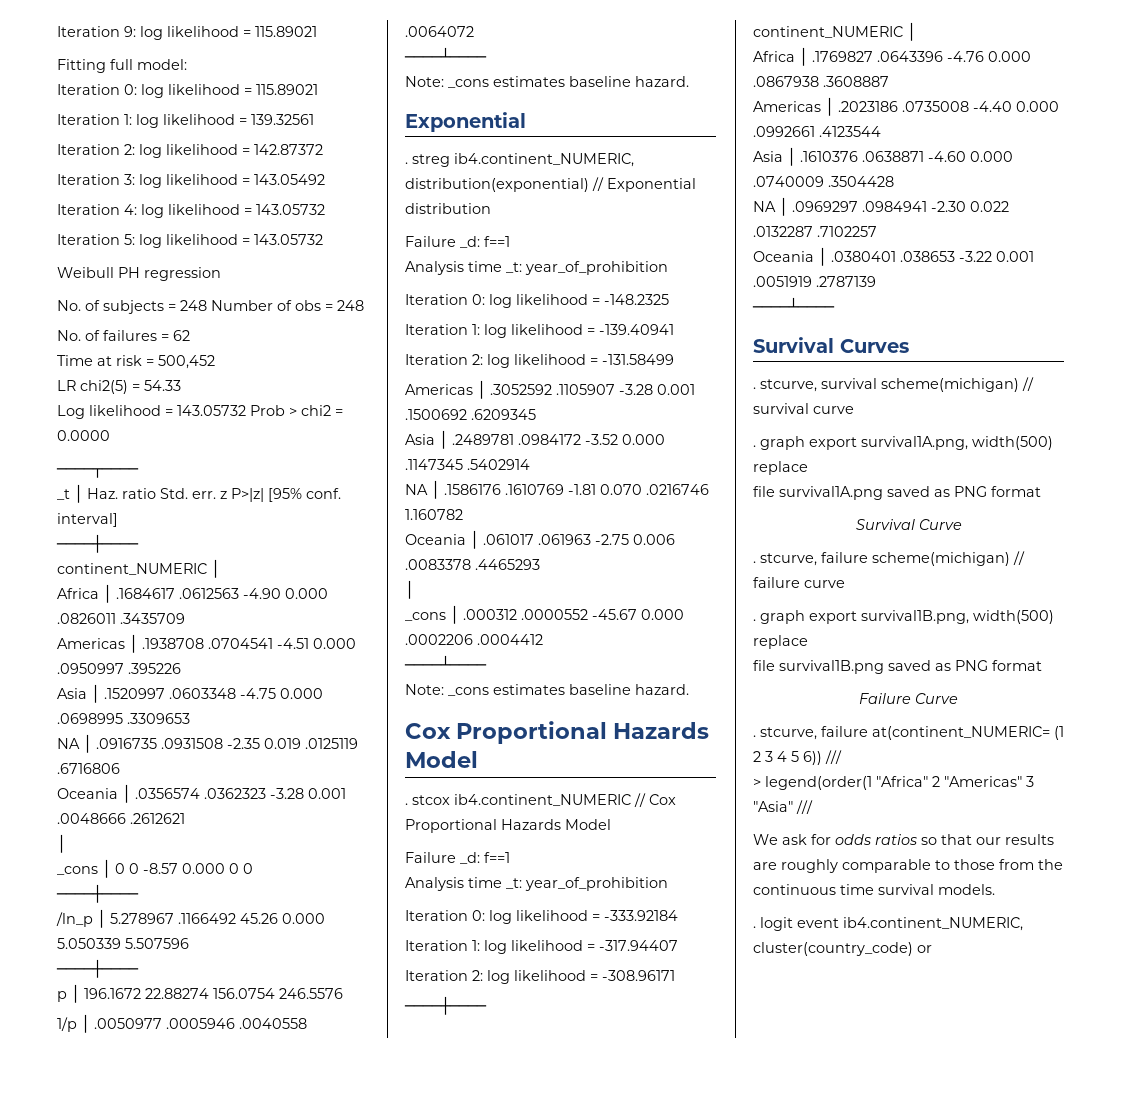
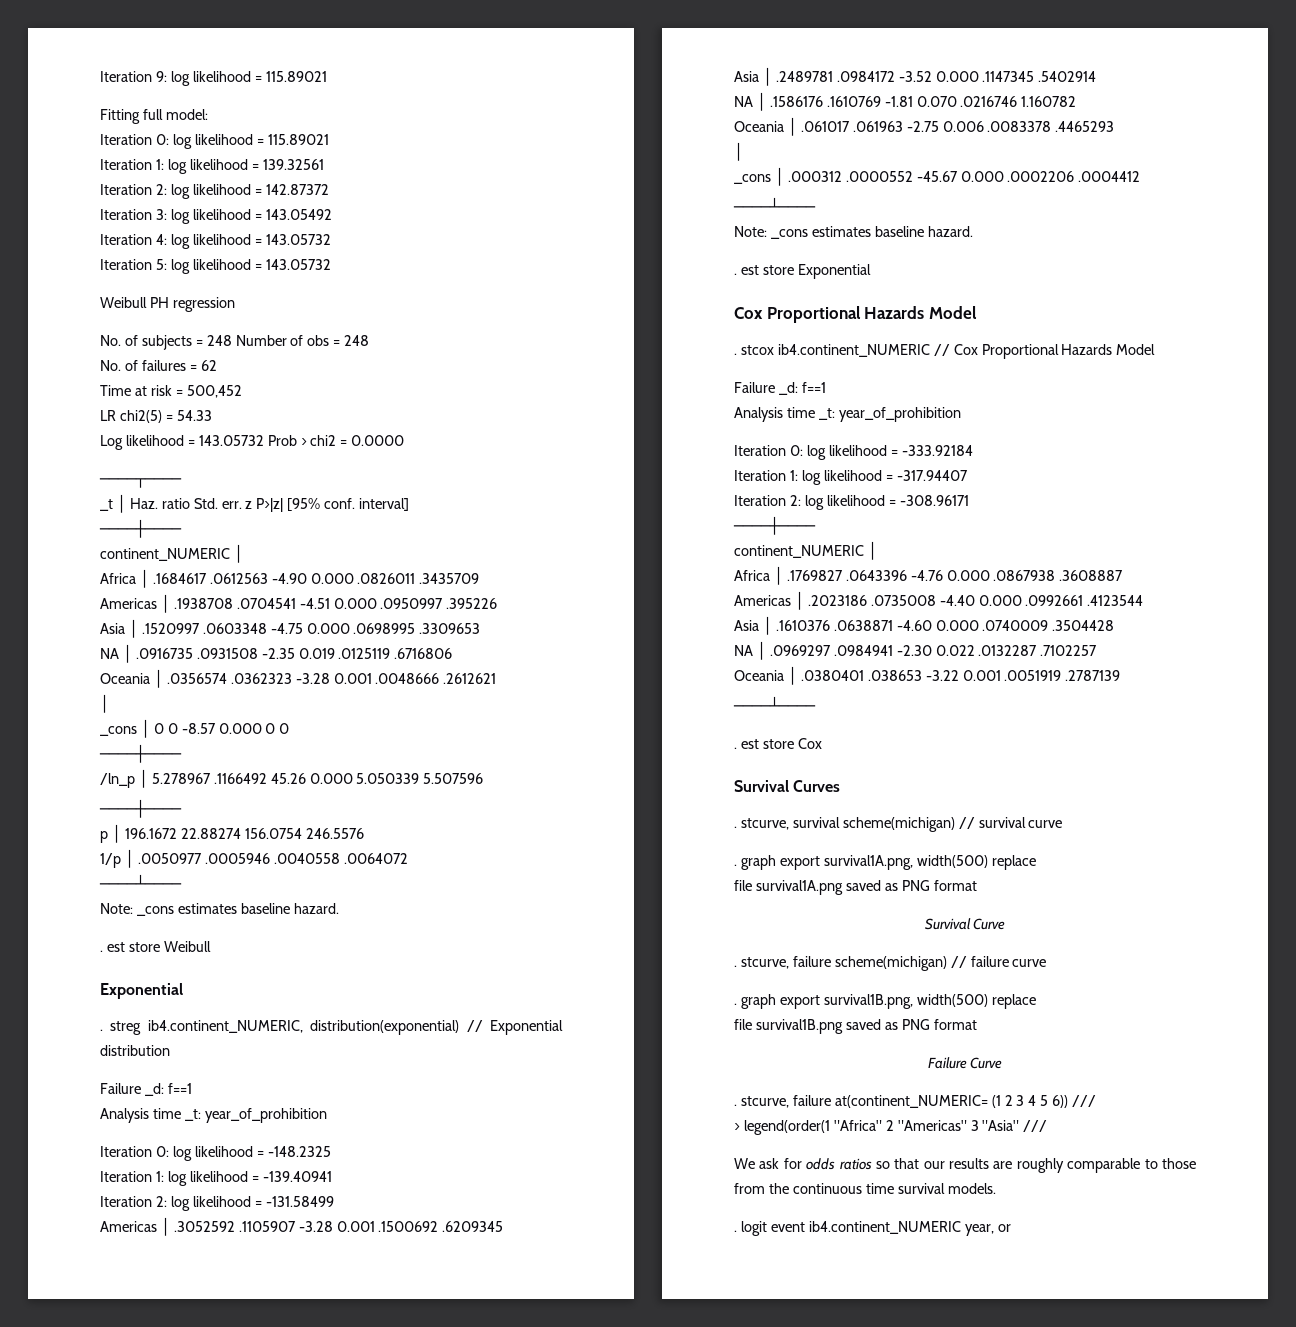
(689, 81) none -> [100,941,211,952] // . est store Weibull
(689, 689) none -> [734,264,871,279] // . est store Exponential
(835, 304) none -> [734,738,822,749] // . est store Cox
[843,917,1023,931] [753,942,913,956] ib4.continent_NUMERIC, cluster(country_code) -> [808,1221,994,1236] ib4.continent_NUMERIC year,

